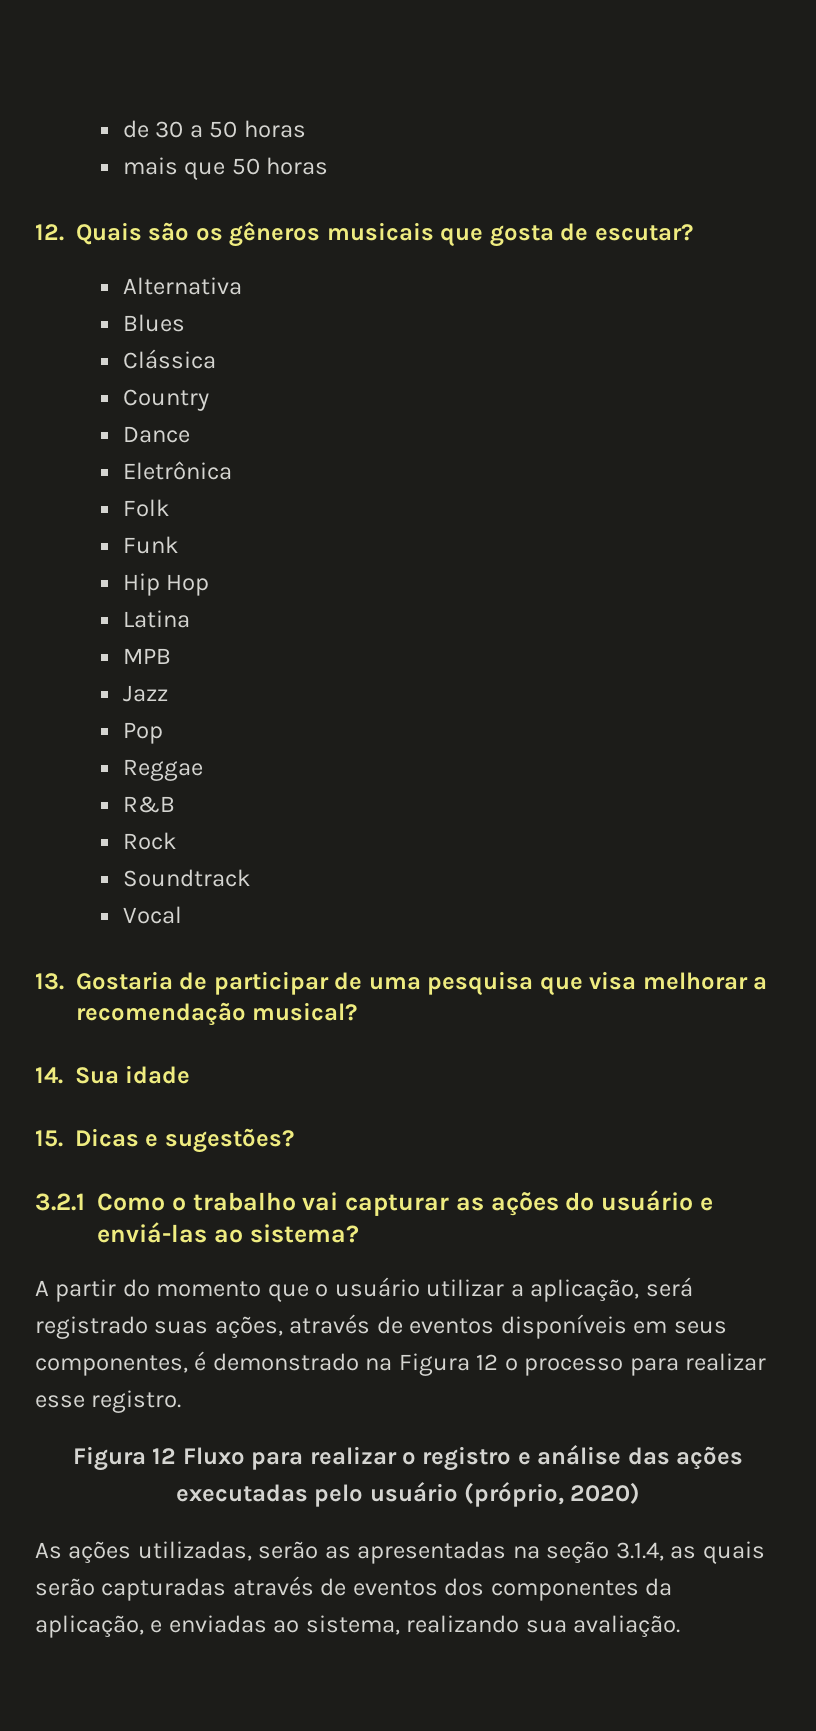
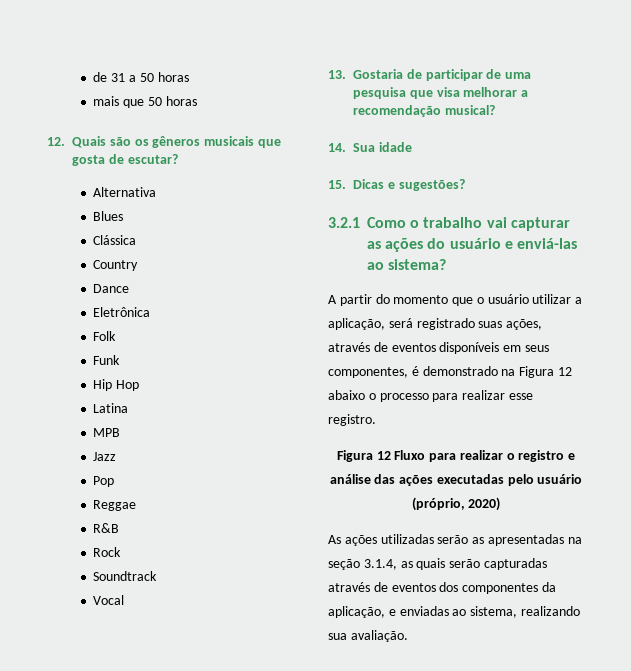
[122,120,184,138] de 30 -> [93,72,126,82] de 31
(499, 1362) none -> [328,390,365,400] abaixo
[137,1541,252,1561] utilizadas, -> [380,534,434,544] utilizadas

